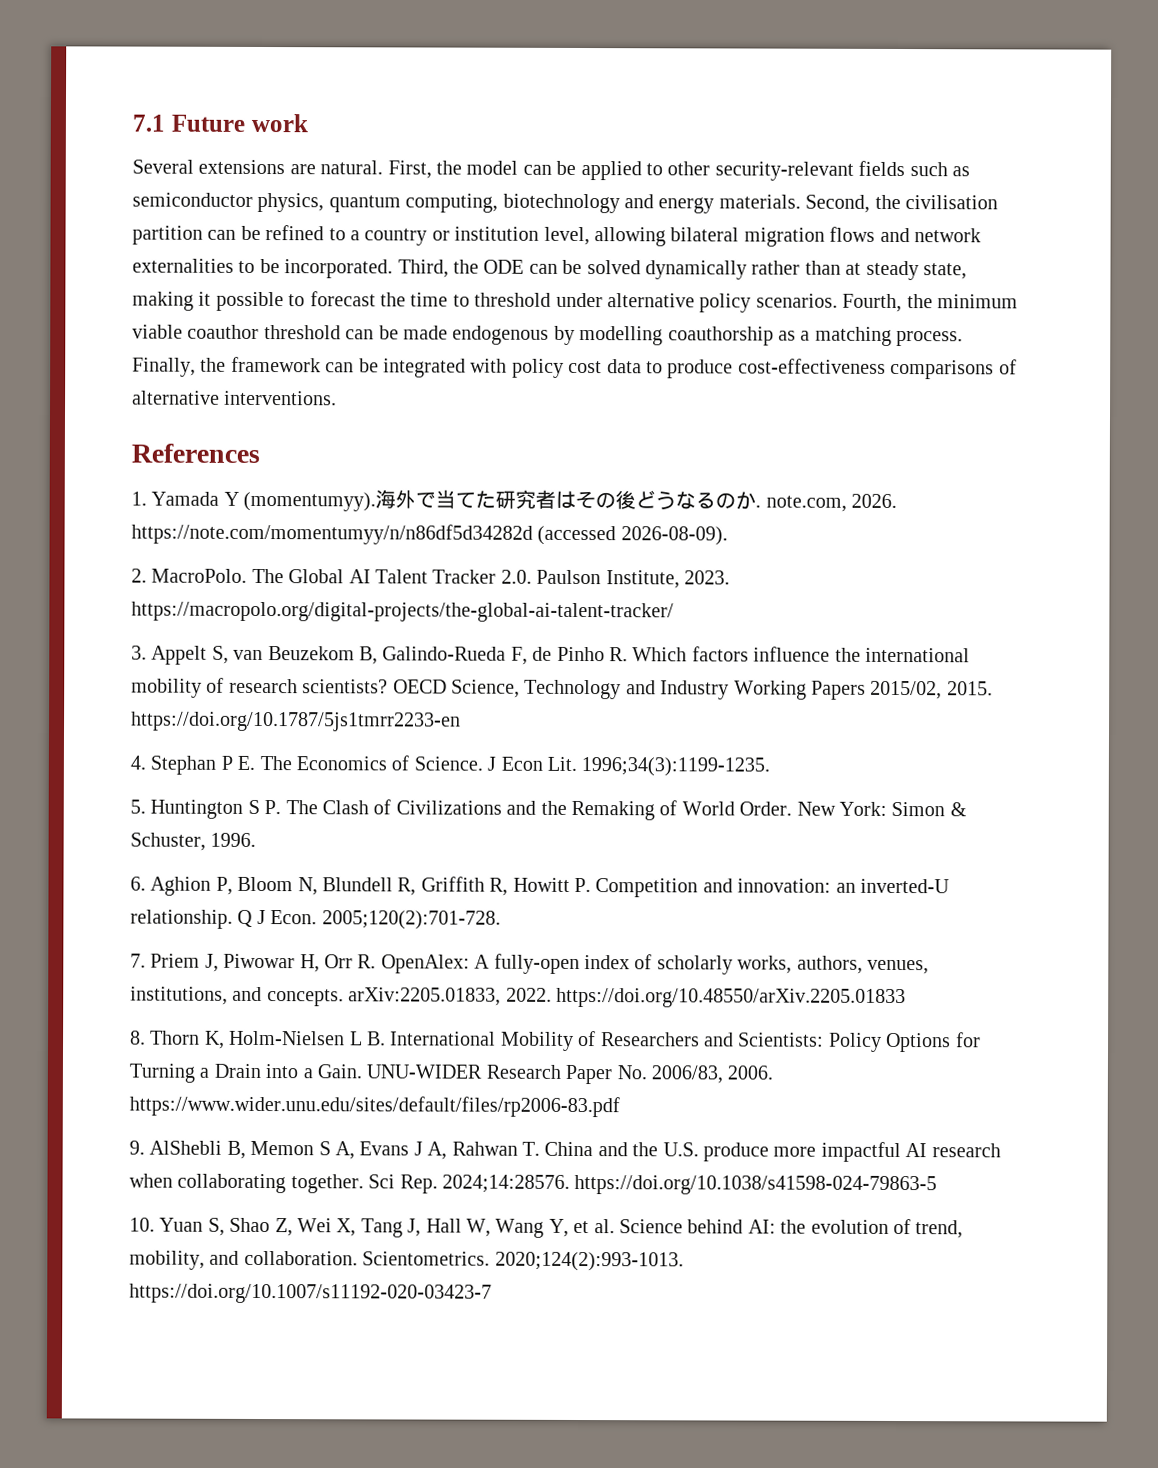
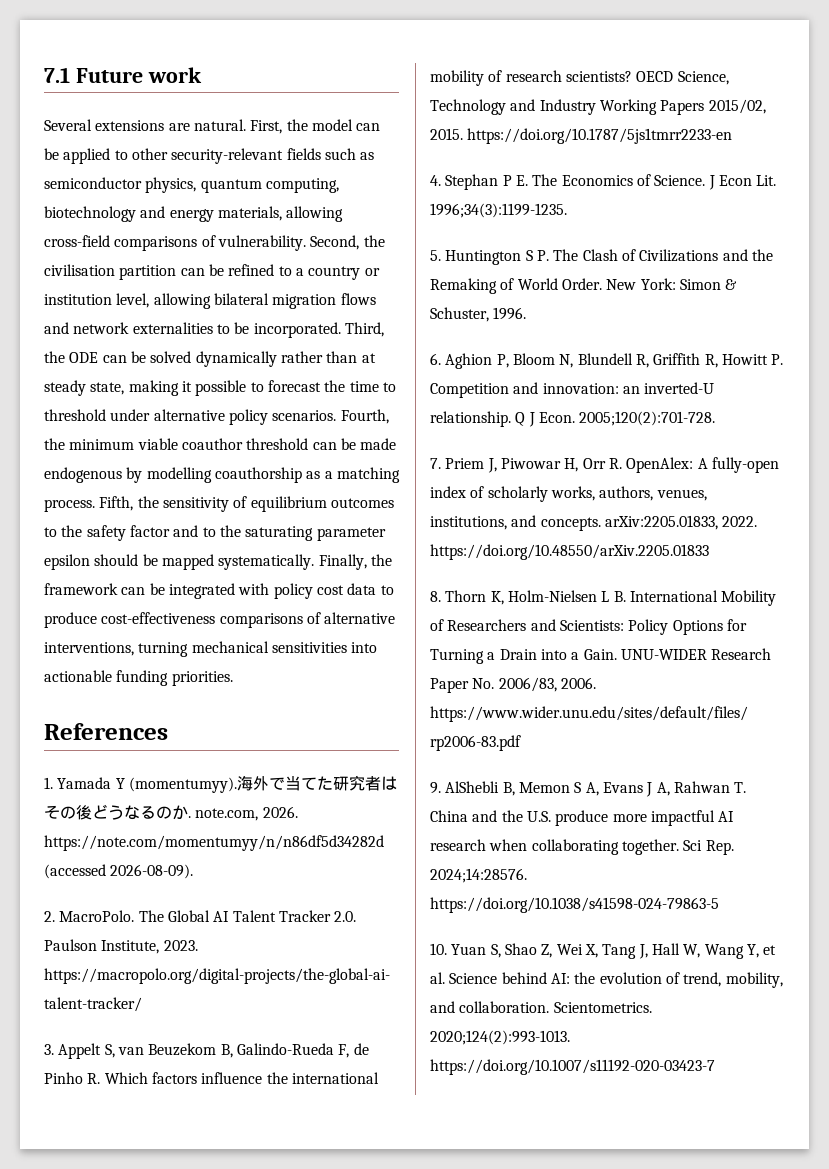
[718,194,801,209] materials. -> [217,206,344,222] [44,235,306,251] materials, allowing cross-field comparisons of vulnerability.
(964, 338) none -> [99,496,394,512] [44,525,386,541] [44,554,315,570] Fifth, the sensitivity of equilibrium outcomes to the safety factor and to the saturating parameter epsilon should be mapped systematically.
[224,390,338,406] interventions. -> [44,641,378,657] [44,670,233,686] interventions, turning mechanical sensitivities into actionable funding priorities.

